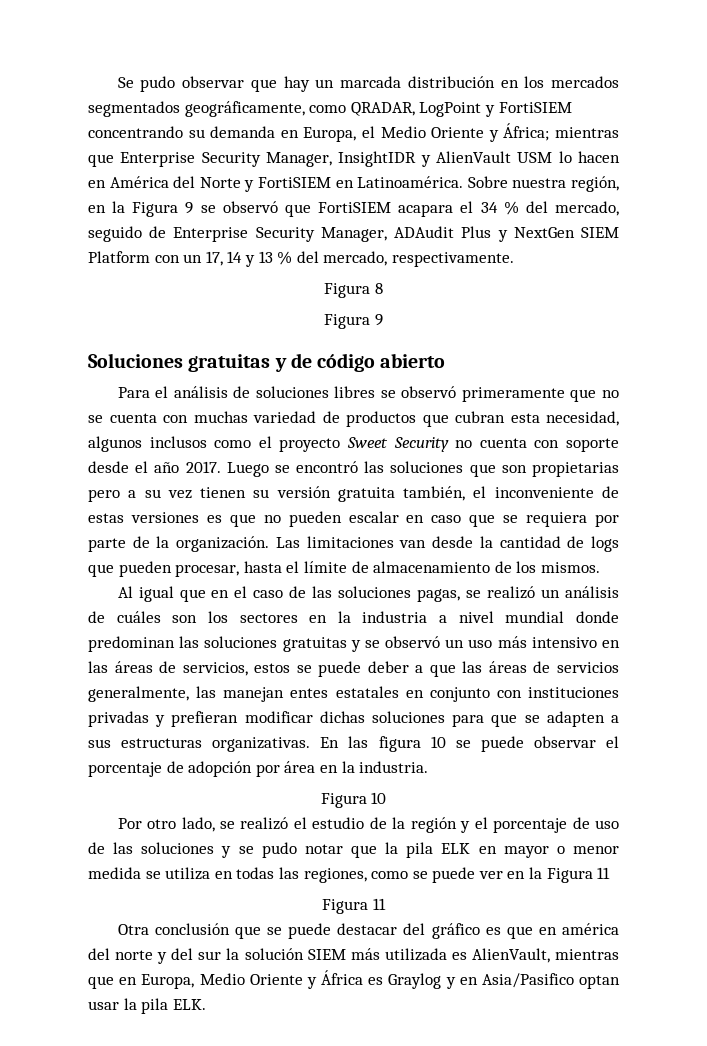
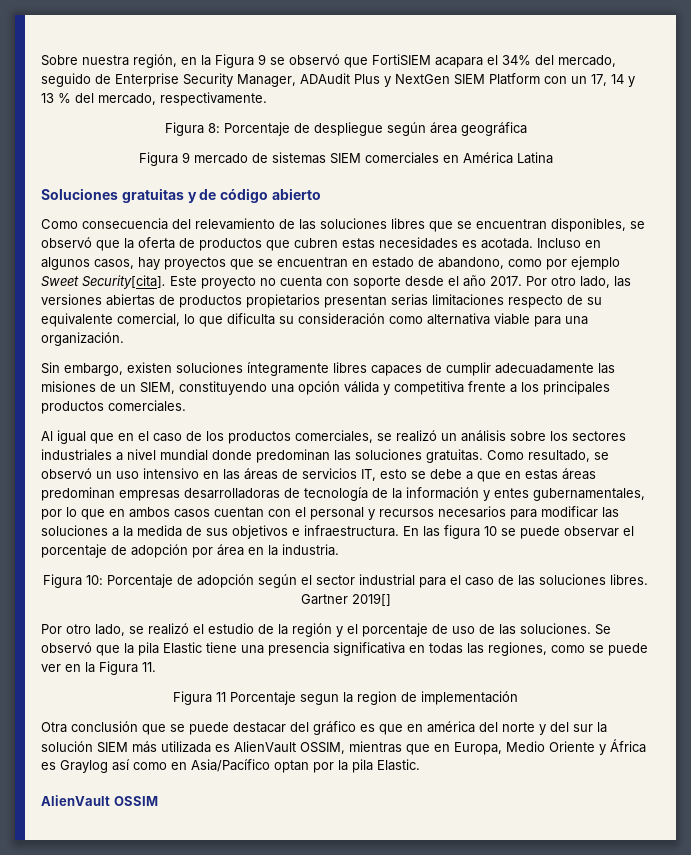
[117,76,619,92] [88,101,572,117] [88,123,620,142] [88,151,620,167] [88,176,464,192] Se pudo observar que hay un marcada distribución en los mercados segmentados geográficamente, como QRADAR, LogPoint y FortiSIEM concentrando su demanda en Europa, el Medio Oriente y África; mientras que Enterprise Security Manager, InsightIDR y AlienVault USM lo hacen en América del Norte y FortiSIEM en Latinoamérica. -> (41, 60) none
[480,201,519,215] 34 % -> [502,55,531,65] 34%
[374,283,383,294] [324,314,383,329] 8 // Figura 9 -> [207,122,527,136] [138,152,553,166] 8: Porcentaje de despliegue según área geográfica // Figura 9 mercado de sistemas SIEM comerciales en América Latina
[117,386,619,402] [88,411,619,427] [88,436,449,452] Para el análisis de soluciones libres se observó primeramente que no se cuenta con muchas variedad de productos que cubran esta necesidad, algunos inclusos como el proyecto Sweet Security -> [41,218,645,232] [41,237,601,251] [41,256,620,270] [41,275,256,289] Como consecuencia del relevamiento de las soluciones libres que se encuentran disponibles, se observó que la oferta de productos que cubren estas necesidades es acotada. Incluso en algunos casos, hay proyectos que se encuentran en estado de abandono, como por ejemplo Sweet Security[cita]. Este proyecto
[226,461,619,477] [88,486,619,502] [88,511,619,527] [88,536,620,552] [88,561,600,577] Luego se encontró las soluciones que son propietarias pero a su vez tienen su versión gratuita también, el inconveniente de estas versiones es que no pueden escalar en caso que se requiera por parte de la organización. Las limitaciones van desde la cantidad de logs que pueden procesar, hasta el límite de almacenamiento de los mismos. -> [526,276,631,288] [41,294,602,308] [41,313,588,327] [41,332,124,346] [41,362,615,376] [41,381,610,395] [41,400,186,414] Por otro lado, las versiones abiertas de productos propietarios presentan serias limitaciones respecto de su equivalente comercial, lo que dificulta su consideración como alternativa viable para una organización. // Sin embargo, existen soluciones íntegramente libres capaces de cumplir adecuadamente las misiones de un SIEM, constituyendo una opción válida y competitiva frente a los principales productos comerciales.
[312,586,461,602] las soluciones pagas, -> [206,430,373,444] los productos comerciales,
[88,611,428,623] de cuáles son los sectores en la industria -> [510,431,626,441] [41,449,112,461] sobre los sectores industriales
[282,637,361,652] gratuitas y -> [426,449,590,463] gratuitas. Como resultado,
[497,636,527,648] más -> (139, 475) none
[182,661,619,677] [88,686,619,702] [88,711,619,727] [88,737,311,752] servicios, estos se puede deber a que las áreas de servicios generalmente, las manejan entes estatales en conjunto con instituciones privadas y prefieran modificar dichas soluciones para que se adapten a sus estructuras organizativas. -> [302,468,596,482] [41,487,645,501] [41,506,619,520] [41,525,399,539] servicios IT, esto se debe a que en estas áreas predominan empresas desarrolladoras de tecnología de la información y entes gubernamentales, por lo que en ambos casos cuentan con el personal y recursos necesarios para modificar las soluciones a la medida de sus objetivos e infraestructura.
[371,792,387,804] 10 -> [86,574,648,588] [300,593,391,606] 10: Porcentaje de adopción según el sector industrial para el caso de las soluciones libres. Gartner 2019[]
[141,842,620,858] [88,867,211,880] soluciones y se pudo notar que la pila ELK en mayor o menor medida se utiliza -> [520,623,611,635] [41,642,405,656] soluciones. Se observó que la pila Elastic tiene una presencia significativa
[597,867,611,879] [322,898,386,914] 11 // Figura 11 -> [142,662,156,672] [173,691,518,705] 11. // Figura 11 Porcentaje segun la region de implementación
[471,948,550,963] AlienVault, -> [234,741,345,754] AlienVault OSSIM,
[445,973,621,989] [88,998,206,1014] y en Asia/Pasifico optan usar la pila ELK. -> [112,759,420,773] [41,795,158,806] así como en Asia/Pacífico optan por la pila Elastic. // AlienVault OSSIM

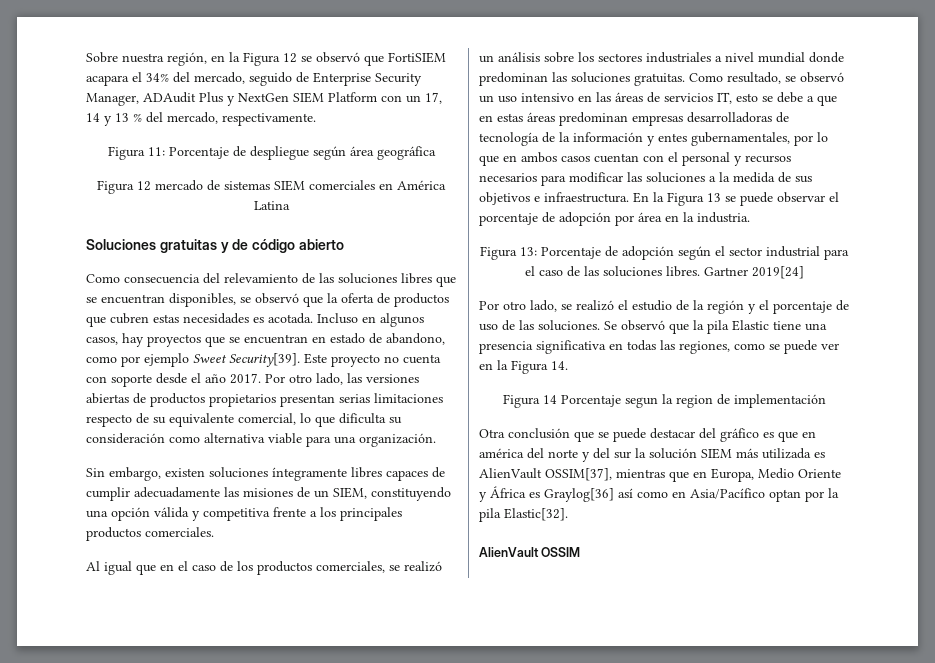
[258,54,266,65] 9 -> [283,53,297,63] 12
[207,123,220,133] 8: -> [147,147,165,156] 11:
[181,152,190,163] 9 -> [137,181,151,191] 12
[82,275,166,289] Security[cita]. -> [229,353,300,367] Security[39].
[423,525,497,539] las figura 10 -> [653,192,721,206] la Figura 13
[86,575,103,585] 10: -> [520,247,537,256] 13:
[351,593,391,606] 2019[] -> [751,266,804,279] 2019[24]
[142,662,156,672] [173,691,226,705] 11. // Figura 11 -> [551,361,568,370] [502,394,557,408] 14. // Figura 14
[300,742,345,754] OSSIM, -> [545,468,612,481] OSSIM[37],
[60,760,108,773] Graylog -> [544,488,614,502] Graylog[36]
[377,759,420,771] Elastic. -> [504,508,568,521] Elastic[32].

